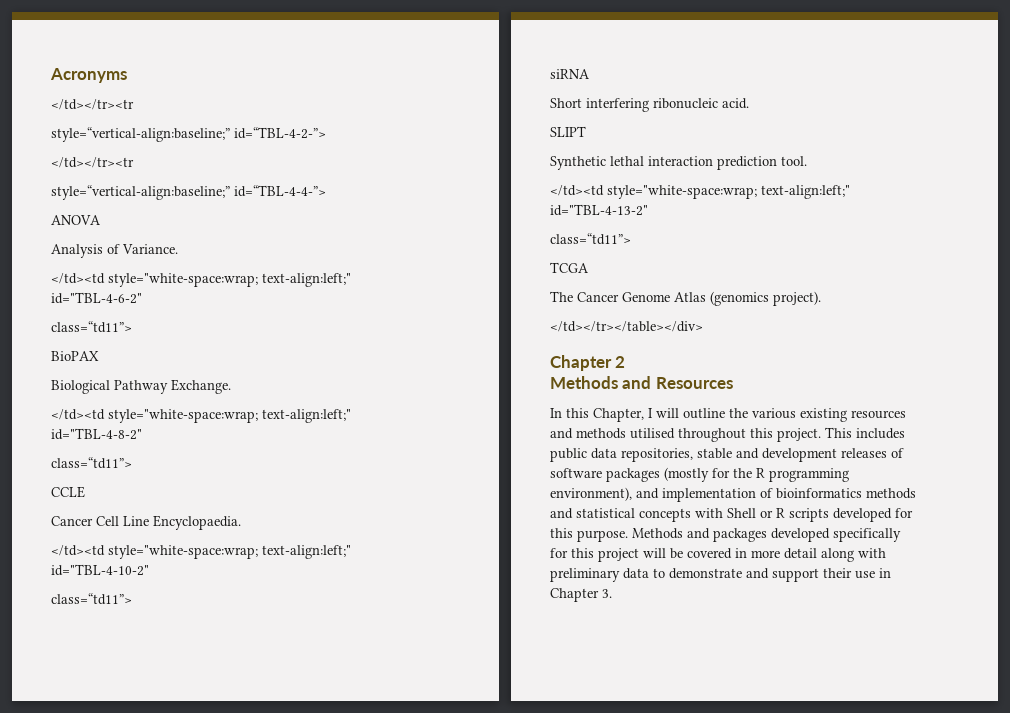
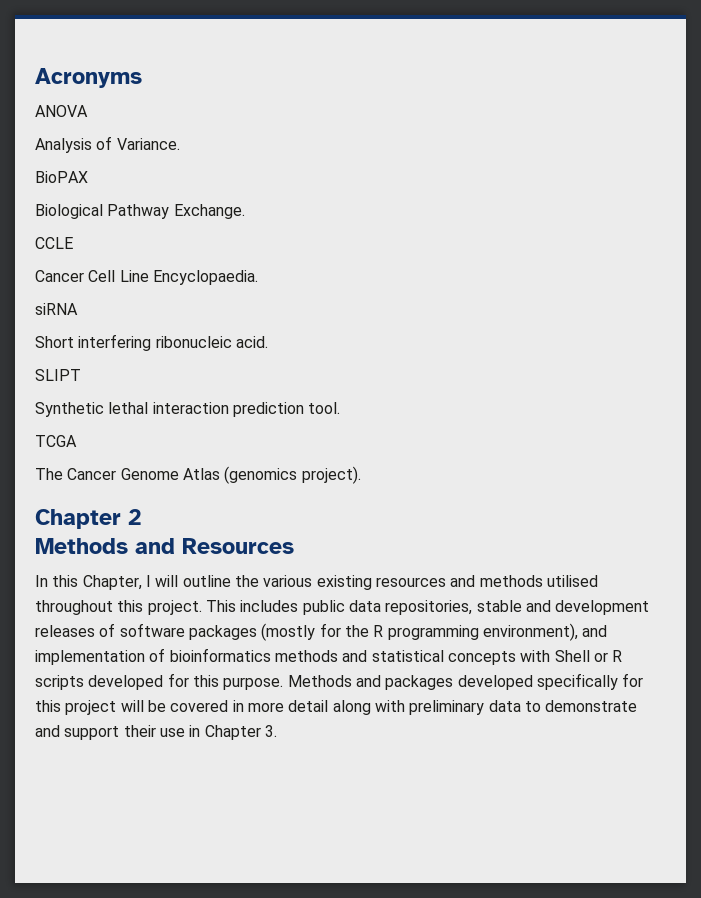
[51,99,134,110] [51,127,326,142] [51,157,134,168] [51,185,326,200] // </td></tr><tr // style=“vertical-align:baseline;” id=“TBL-4-2-”> // </td></tr><tr // style=“vertical-align:baseline;” id=“TBL-4-4-”> -> (142, 78) none
[51,273,351,287] [51,292,142,304] [51,321,132,333] // </td><td style="white-space:wrap; text-align:left;" id="TBL-4-6-2" // class=“td11”> -> (180, 144) none
[51,409,351,423] [51,428,142,440] [51,457,132,469] // </td><td style="white-space:wrap; text-align:left;" id="TBL-4-8-2" // class=“td11”> -> (245, 211) none
[51,545,351,559] [51,564,149,576] [51,593,132,605] // </td><td style="white-space:wrap; text-align:left;" id="TBL-4-10-2" // class=“td11”> -> (258, 277) none
[550,185,850,199] [550,204,648,216] [550,233,631,245] // </td><td style="white-space:wrap; text-align:left;" id="TBL-4-13-2" // class=“td11”> -> (341, 408) none
[550,321,703,332] // </td></tr></table></div> -> (361, 475) none

